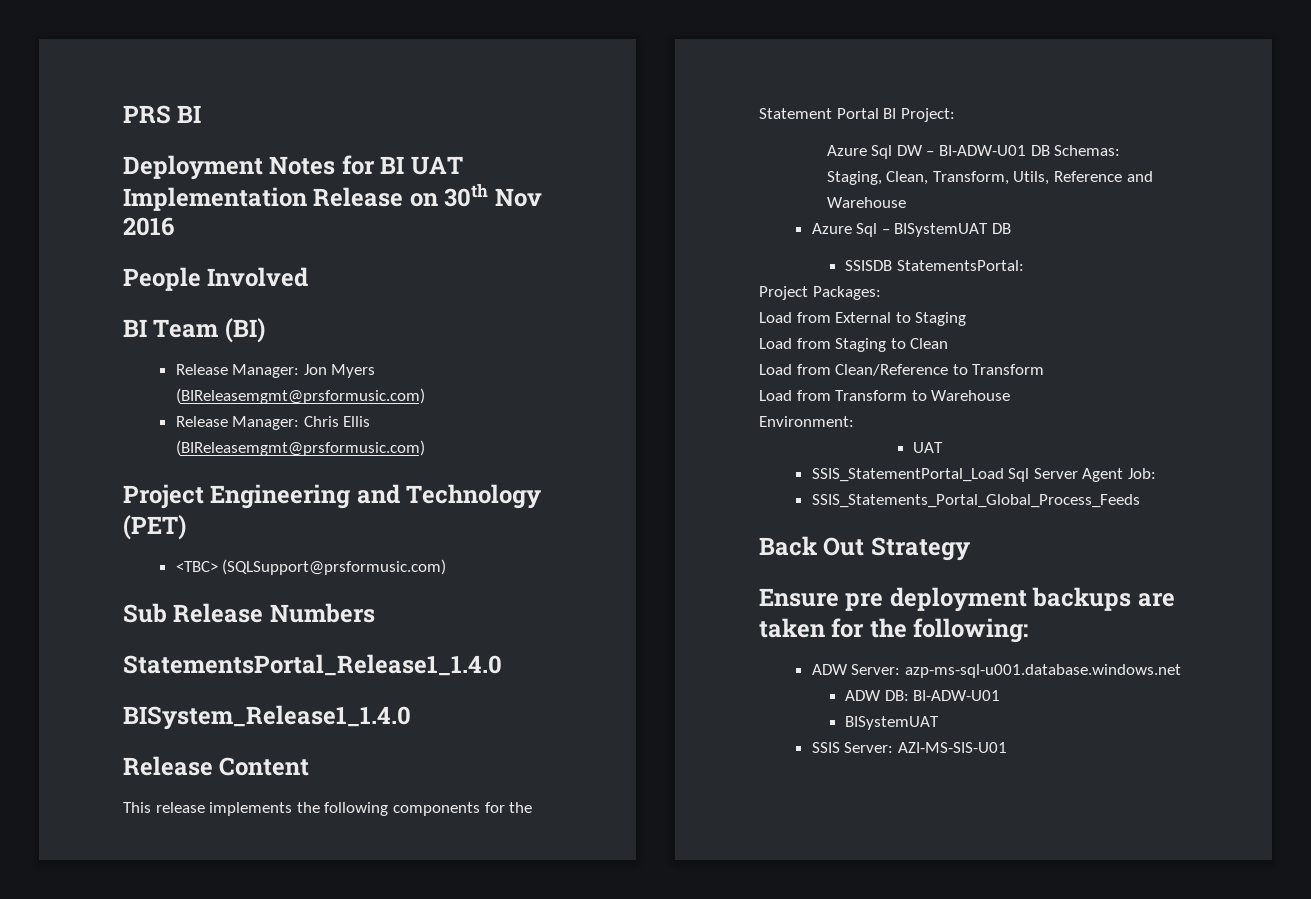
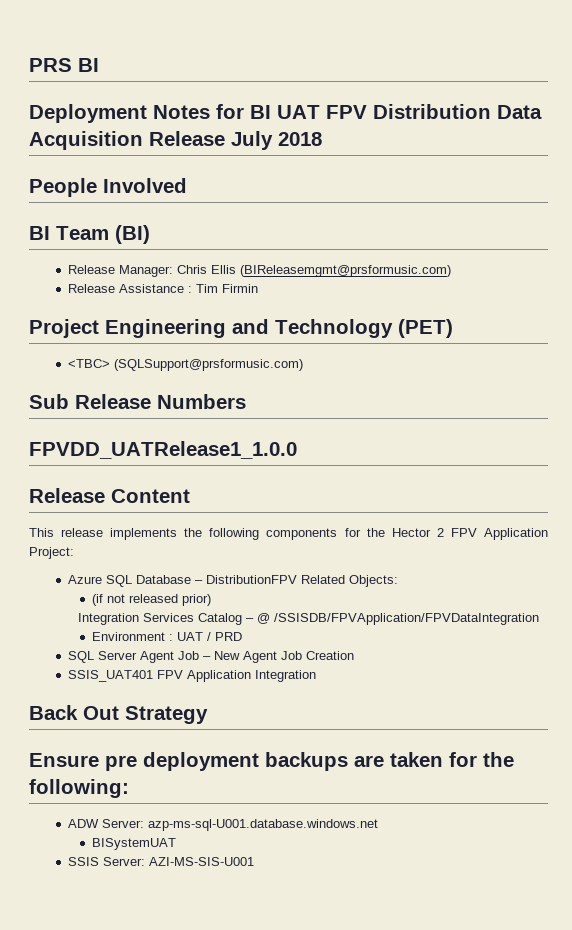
[123,184,542,211] [123,217,174,236] Implementation Release on 30th Nov 2016 -> [326,104,542,119] [29,131,322,150] FPV Distribution Data Acquisition Release July 2018
[303,364,376,378] Jon Myers -> [176,265,236,274] Chris Ellis
[232,416,371,430] [175,440,425,456] Manager: Chris Ellis (BIReleasemgmt@prsformusic.com) -> [118,284,258,293] Assistance : Tim Firmin
[123,654,502,676] [123,705,411,730] StatementsPortal_Release1_1.4.0 // BISystem_Release1_1.4.0 -> [29,441,297,459] FPVDD_UATRelease1_1.0.0
[759,108,955,122] [826,145,1121,159] [826,171,1153,185] [826,197,906,208] [811,223,1011,237] [845,260,1024,271] [759,286,881,300] [759,312,967,326] [759,338,949,352] [759,364,1045,376] [759,390,1011,401] [759,416,854,427] [912,442,943,453] [811,468,1156,482] [811,494,1140,508] Statement Portal BI Project: // Azure Sql DW – BI-ADW-U01 DB Schemas: // Staging, Clean, Transform, Utils, Reference and Warehouse // Azure Sql – BISystemUAT DB // SSISDB StatementsPortal: // Project Packages: // Load from External to Staging // Load from Staging to Clean // Load from Clean/Reference to Transform // Load from Transform to Warehouse // Environment: // UAT // SSIS_StatementPortal_Load Sql Server Agent Job: // SSIS_Statements_Portal_Global_Process_Feeds -> [391,528,548,540] [29,547,74,559] [67,575,398,587] [91,594,211,606] [77,613,539,625] [91,632,242,641] [67,651,354,663] [67,670,316,682] Hector 2 FPV Application Project: // Azure SQL Database – DistributionFPV Related Objects: // (if not released prior) // Integration Services Catalog – @ /SSISDB/FPVApplication/FPVDataIntegration // Environment : UAT / PRD // SQL Server Agent Job – New Agent Job Creation // SSIS_UAT401 FPV Application Integration
[904,664,1181,678] [845,690,1001,701] azp-ms-sql-u001.database.windows.net // ADW DB: BI-ADW-U01 -> [147,819,378,831] azp-ms-sql-U001.database.windows.net
[897,742,1007,753] AZI-MS-SIS-U01 -> [148,857,254,866] AZI-MS-SIS-U001

